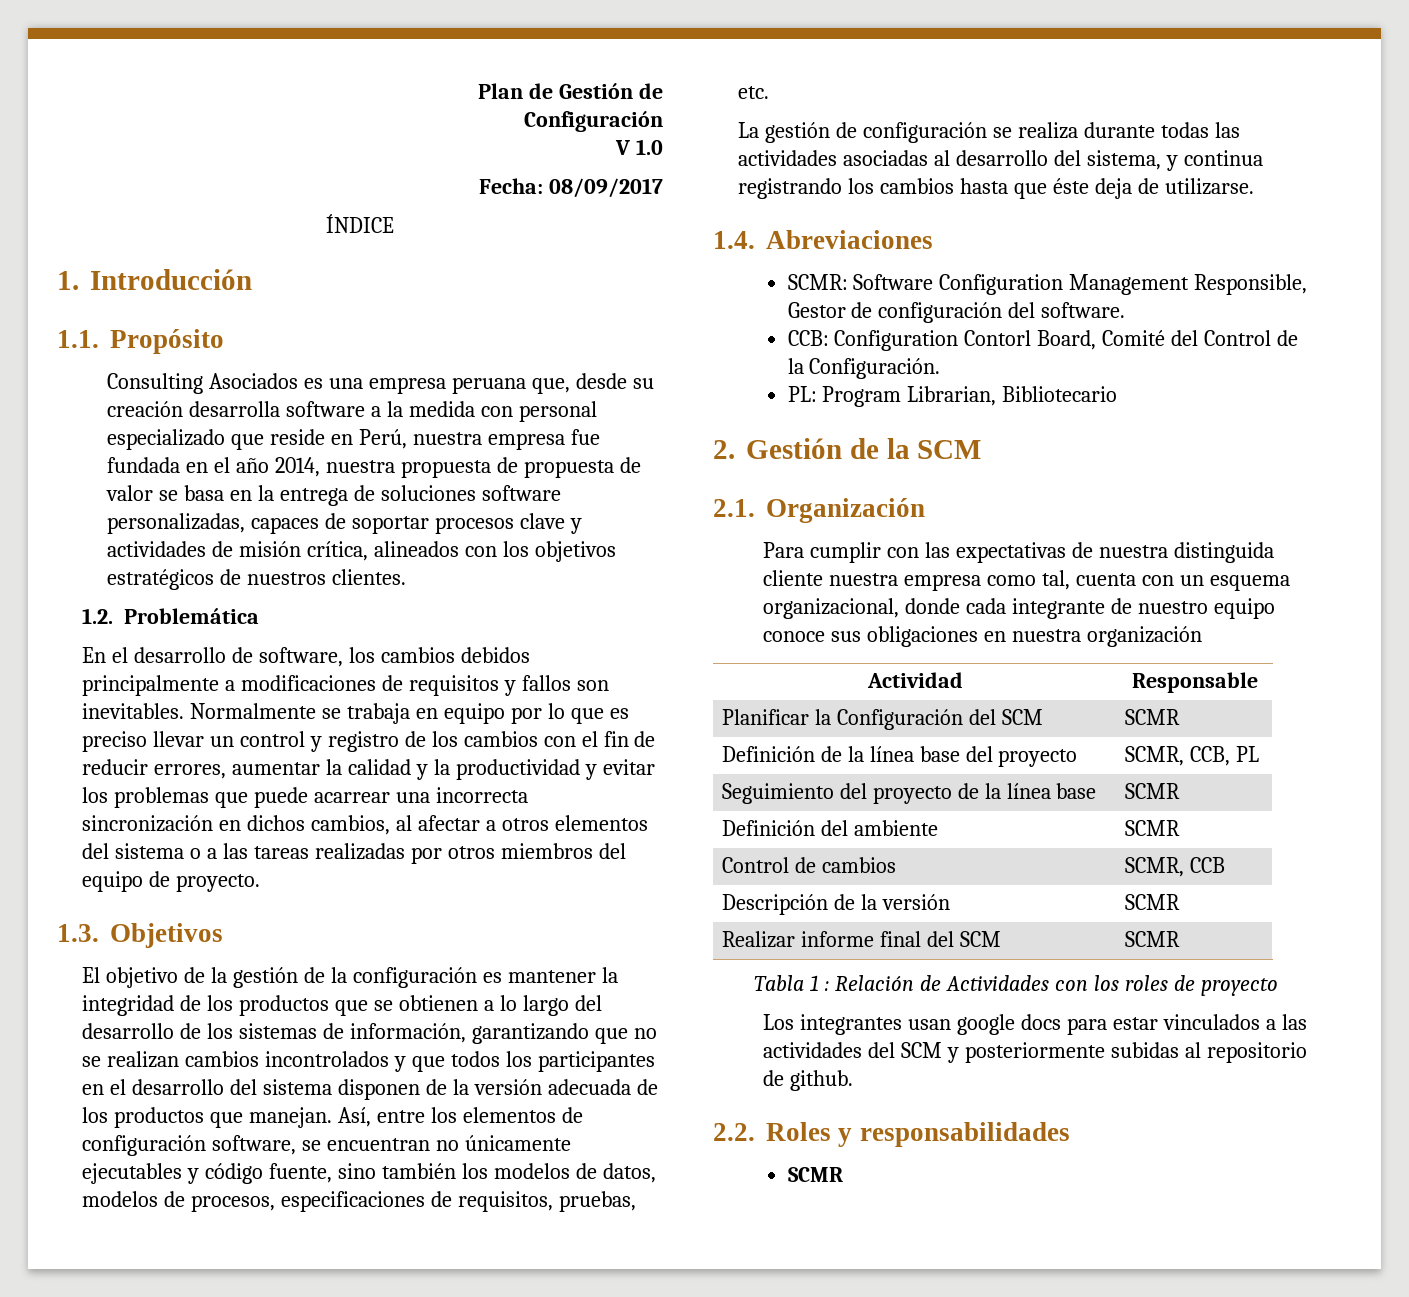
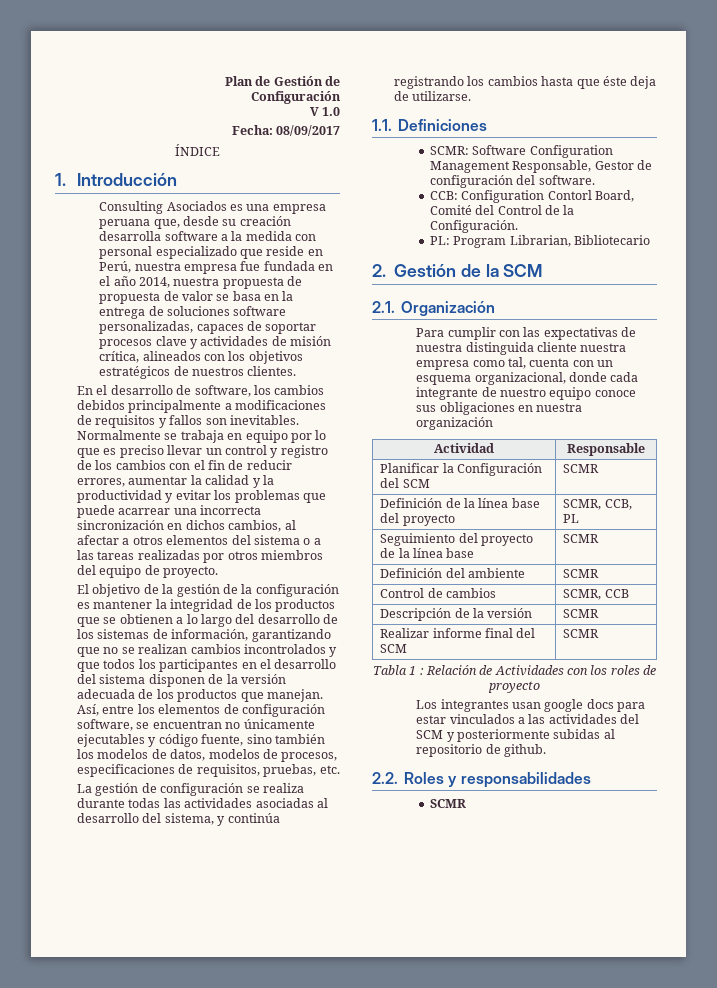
[57,329,224,354] // 1.1. Propósito -> (178, 179) none
[82,608,260,624] // 1.2. Problemática -> (297, 371) none
[57,923,223,948] // 1.3. Objetivos -> (219, 572) none
[1183,150,1263,166] continua -> [227,813,280,823] continúa
[713,230,933,249] 1.4. Abreviaciones -> [372,119,488,131] 1.1. Definiciones
[1194,274,1308,295] Responsible, -> [512,160,592,173] Responsable,

